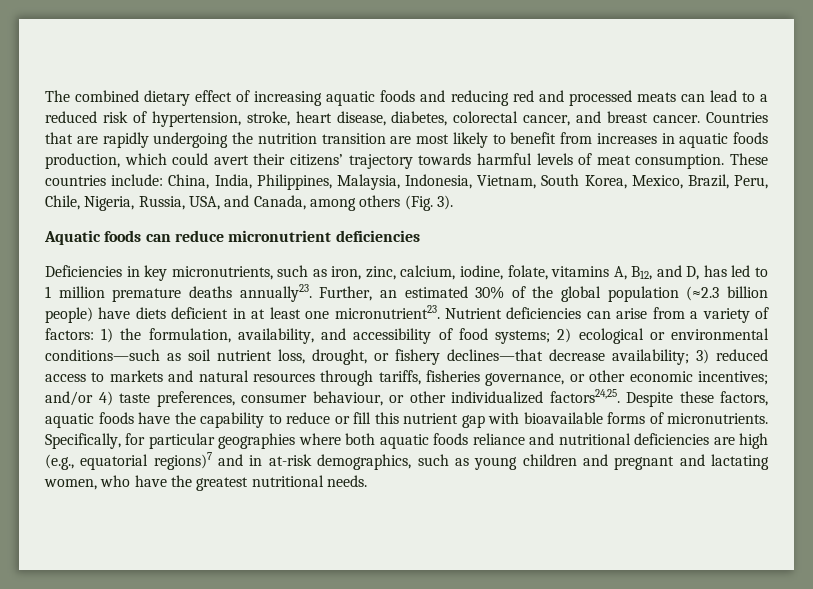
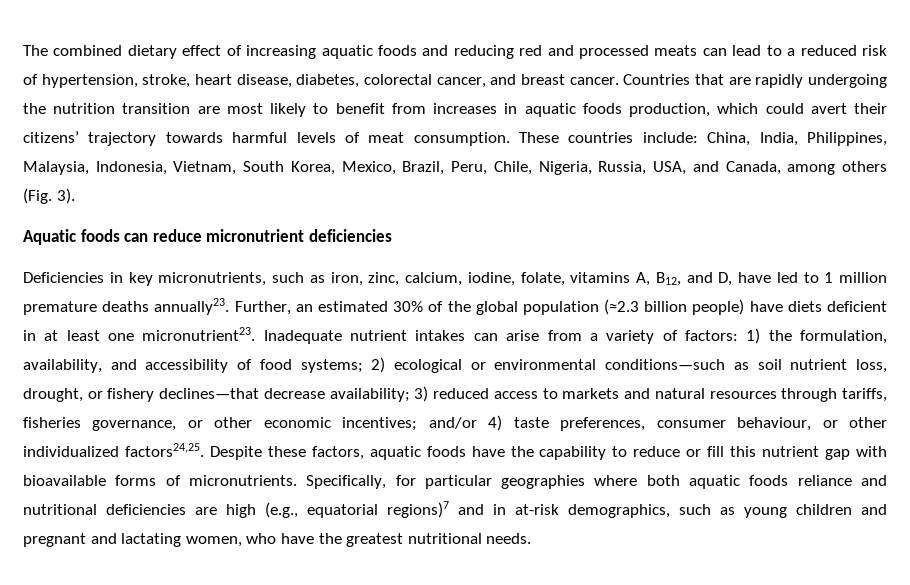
[703,265,727,277] has -> [738,272,771,283] have
[444,307,582,319] Nutrient deficiencies -> [263,330,466,344] Inadequate nutrient intakes

